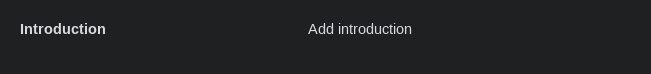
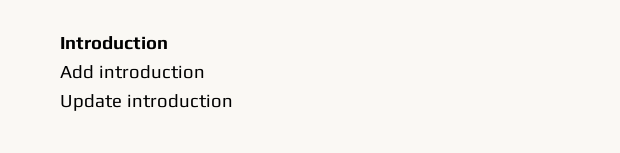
(412, 28) none -> [60,94,233,111] // Update introduction

